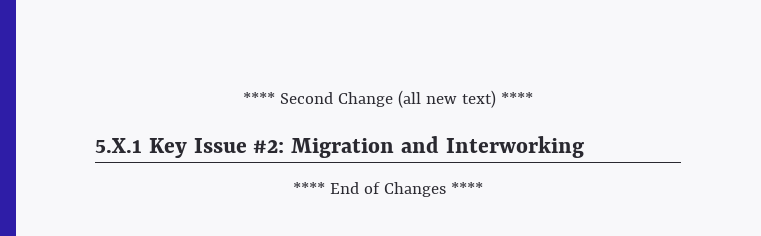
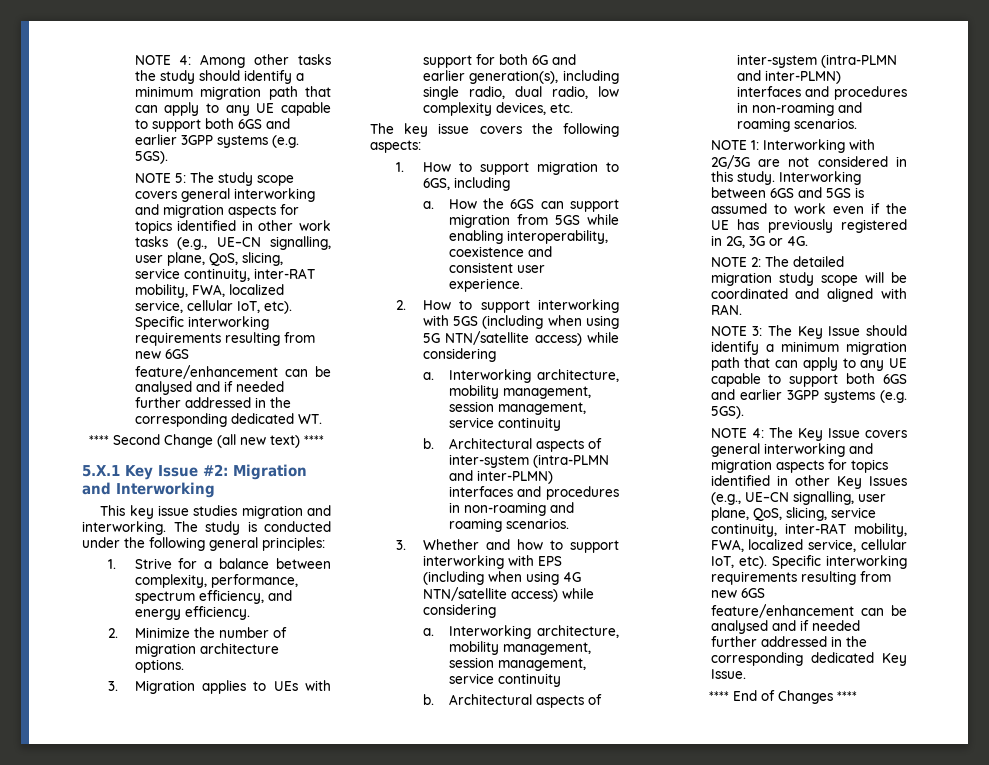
(243, 98) none -> [134,54,331,68] [134,70,304,84] [134,86,331,100] [134,102,331,116] [134,118,290,132] [134,134,299,148] [134,151,168,164] [134,172,294,186] [134,188,315,202] [134,204,299,218] [134,220,331,234] [134,236,331,250] [134,252,283,266] [134,268,315,282] [134,284,284,298] [134,300,292,314] [134,316,269,330] [134,332,315,346] [134,349,189,359] [134,365,331,379] [134,381,284,395] [134,397,291,408] [134,413,322,427] NOTE 4: Among other tasks the study should identify a minimum migration path that can apply to any UE capable to support both 6GS and earlier 3GPP systems (e.g. 5GS). // NOTE 5: The study scope covers general interworking and migration aspects for topics identified in other work tasks (e.g., UE–CN signalling, user plane, QoS, slicing, service continuity, inter-RAT mobility, FWA, localized service, cellular IoT, etc). Specific interworking requirements resulting from new 6GS feature/enhancement can be analysed and if needed further addressed in the corresponding dedicated WT. //
(584, 147) none -> [100,505,331,519] [82,521,331,535] [82,537,325,551] [108,558,331,569] [134,574,298,588] [134,590,292,604] [134,606,250,620] [108,627,287,638] [134,643,279,657] [134,659,184,673] [108,680,331,694] [422,54,576,68] [422,70,619,84] [422,86,619,100] [422,102,573,116] [370,123,619,137] [370,140,421,153] [396,161,619,175] [422,177,510,191] [422,198,619,212] [448,214,619,228] [448,230,608,244] [448,246,552,257] [448,262,545,273] [448,278,523,292] [396,299,619,313] [422,315,619,329] [422,331,619,346] [422,348,496,362] [422,369,619,383] [448,385,591,399] [448,401,586,415] [448,417,561,431] [422,438,602,452] [448,454,609,468] [448,470,553,484] [448,486,619,500] [448,502,574,516] [448,518,569,532] [396,539,619,553] [422,555,562,569] [422,571,581,585] [422,587,594,602] [422,604,496,618] [422,625,619,639] [448,641,591,655] [448,657,586,671] [448,673,561,687] [422,694,602,708] [736,54,897,68] [736,70,841,84] [736,86,907,100] [736,102,862,116] [736,118,857,132] [710,139,875,153] [710,155,907,169] [710,171,861,185] [710,187,864,198] [710,203,907,214] [710,219,907,233] [710,235,808,248] [710,256,844,267] [710,272,907,286] [710,288,907,302] [710,304,742,315] [710,325,907,339] [710,341,907,355] [710,357,907,371] [710,373,907,387] [710,389,907,403] [710,406,744,419] [710,427,907,441] [710,443,873,457] [710,459,888,473] [710,475,907,489] [710,491,886,505] [710,507,876,521] [710,523,907,537] [710,539,907,552] [710,555,907,569] [710,571,891,585] [710,588,765,598] [710,604,907,618] [710,620,860,634] [710,636,867,647] [710,652,907,666] [710,669,746,679] // This key issue studies migration and interworking. The study is conducted under the following general principles: // 1. Strive for a balance between complexity, performance, spectrum efficiency, and energy efficiency. // 2. Minimize the number of migration architecture options. // 3. Migration applies to UEs with support for both 6G and earlier generation(s), including single radio, dual radio, low complexity devices, etc. // The key issue covers the following aspects: // 1. How to support migration to 6GS, including // a. How the 6GS can support migration from 5GS while enabling interoperability, coexistence and consistent user experience. // 2. How to support interworking with 5GS (including when using 5G NTN/satellite access) while considering // a. Interworking architecture, mobility management, session management, service continuity // b. Architectural aspects of inter-system (intra-PLMN and inter-PLMN) interfaces and procedures in non-roaming and roaming scenarios. // 3. Whether and how to support interworking with EPS (including when using 4G NTN/satellite access) while considering // a. Interworking architecture, mobility management, session management, service continuity // b. Architectural aspects of inter-system (intra-PLMN and inter-PLMN) interfaces and procedures in non-roaming and roaming scenarios. // NOTE 1: Interworking with 2G/3G are not considered in this study. Interworking between 6GS and 5GS is assumed to work even if the UE has previously registered in 2G, 3G or 4G. // NOTE 2: The detailed migration study scope will be coordinated and aligned with RAN. // NOTE 3: The Key Issue should identify a minimum migration path that can apply to any UE capable to support both 6GS and earlier 3GPP systems (e.g. 5GS). // NOTE 4: The Key Issue covers general interworking and migration aspects for topics identified in other Key Issues (e.g., UE–CN signalling, user plane, QoS, slicing, service continuity, inter-RAT mobility, FWA, localized service, cellular IoT, etc). Specific interworking requirements resulting from new 6GS feature/enhancement can be analysed and if needed further addressed in the corresponding dedicated Key Issue.

